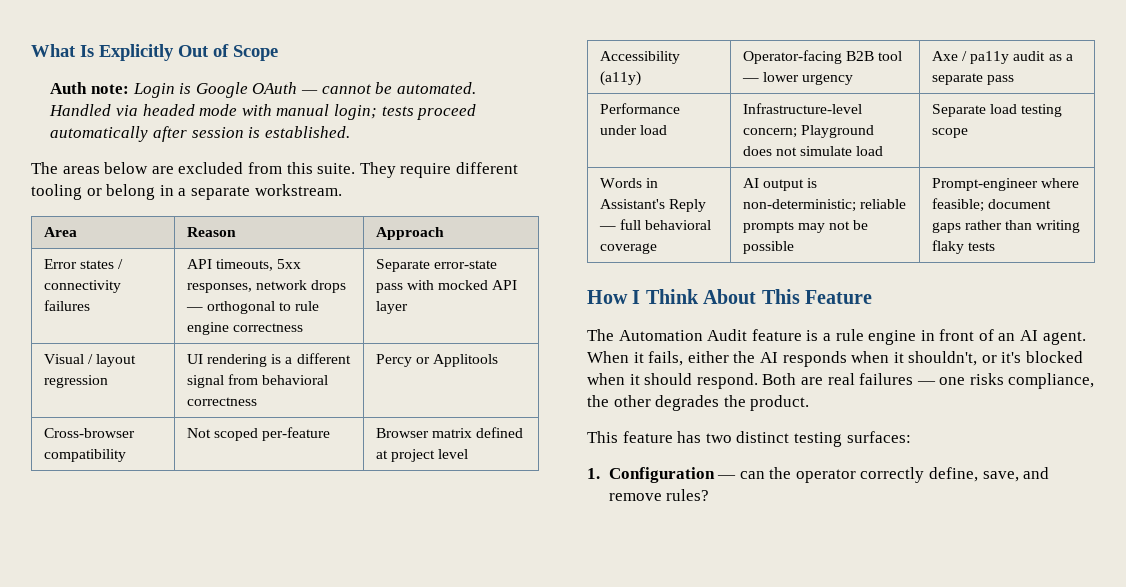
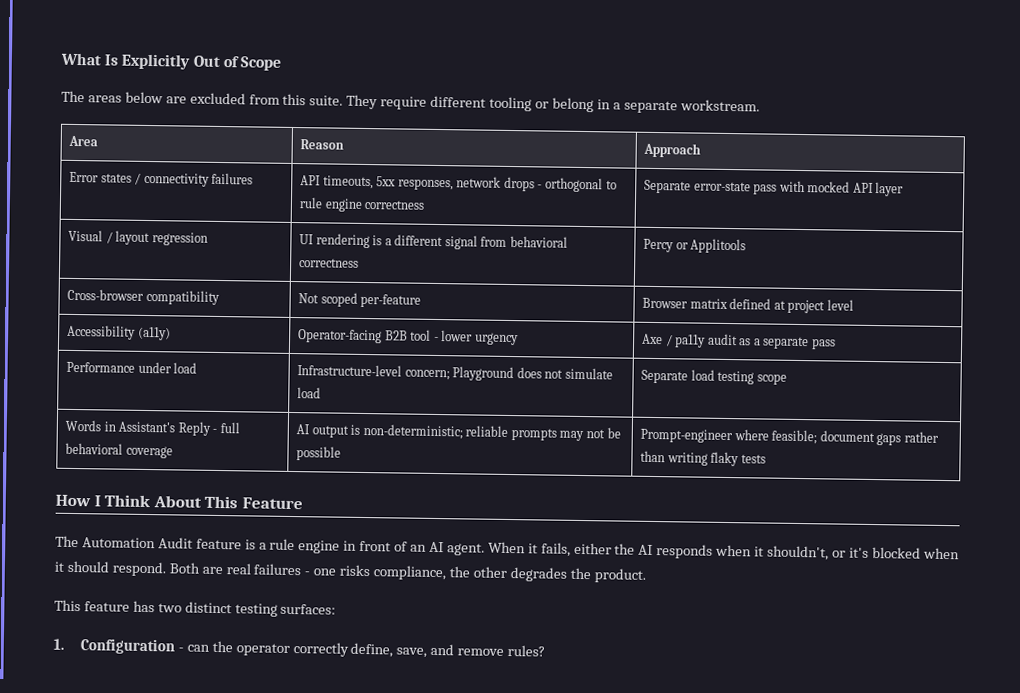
[50,82,476,98] [49,104,477,120] [50,126,350,142] // Auth note: Login is Google OAuth — cannot be automated. Handled via headed mode with manual login; tests proceed automatically after session is established. -> (281, 63) none
[185,307,203,311] — -> [537,184,543,189] -
[741,78,759,82] — -> [433,336,439,342] -
[598,226,616,230] — -> [212,428,218,433] -
[916,381,936,385] — -> [304,571,311,576] -
[717,475,737,479] — -> [177,647,184,652] -

